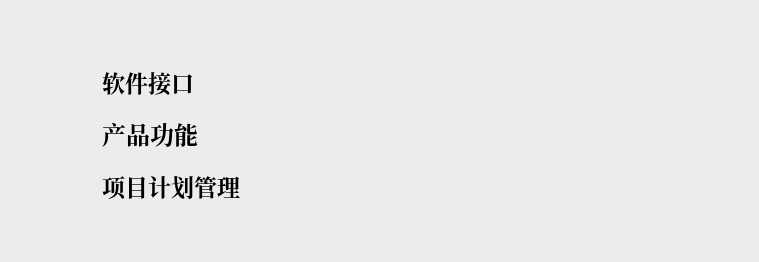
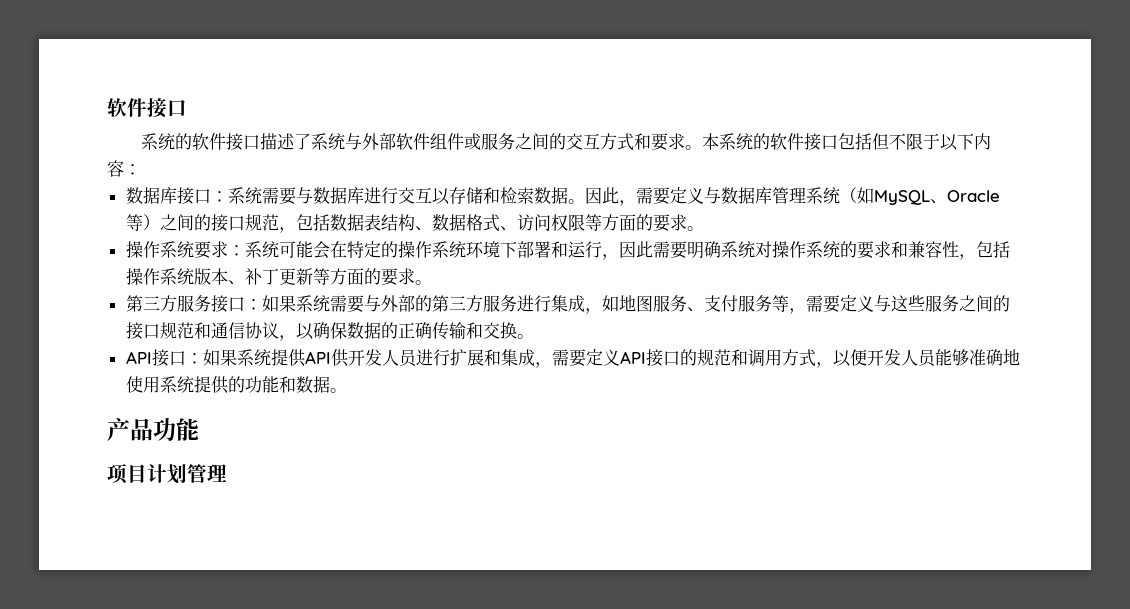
[102,72,194,96] 软件接口 -> [107,98,187,118] [140,133,991,151] [107,160,141,177] [125,187,1000,206] [125,214,704,233] [125,241,1010,260] [125,268,432,286] [125,295,1010,314] [125,322,534,341] [125,349,1020,368] [125,376,347,394] 软件接口 // 系统的软件接口描述了系统与外部软件组件或服务之间的交互方式和要求。本系统的软件接口包括但不限于以下内容： // 数据库接口：系统需要与数据库进行交互以存储和检索数据。因此，需要定义与数据库管理系统（如MySQL、Oracle等）之间的接口规范，包括数据表结构、数据格式、访问权限等方面的要求。 // 操作系统要求：系统可能会在特定的操作系统环境下部署和运行，因此需要明确系统对操作系统的要求和兼容性，包括操作系统版本、补丁更新等方面的要求。 // 第三方服务接口：如果系统需要与外部的第三方服务进行集成，如地图服务、支付服务等，需要定义与这些服务之间的接口规范和通信协议，以确保数据的正确传输和交换。 // API接口：如果系统提供API供开发人员进行扩展和集成，需要定义API接口的规范和调用方式，以便开发人员能够准确地使用系统提供的功能和数据。

